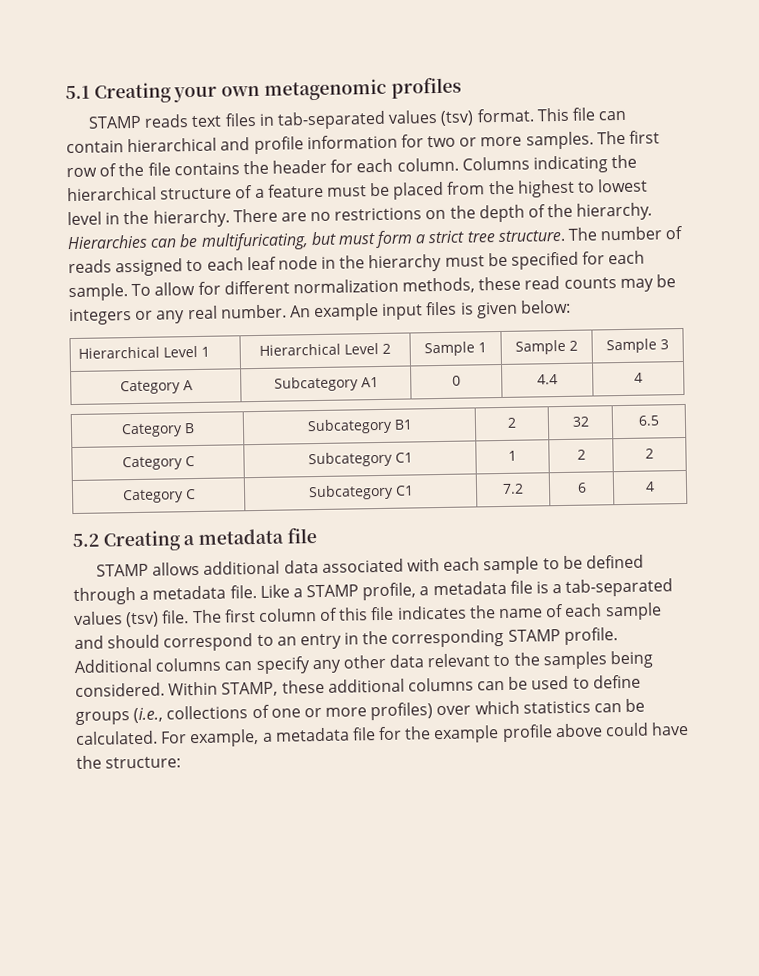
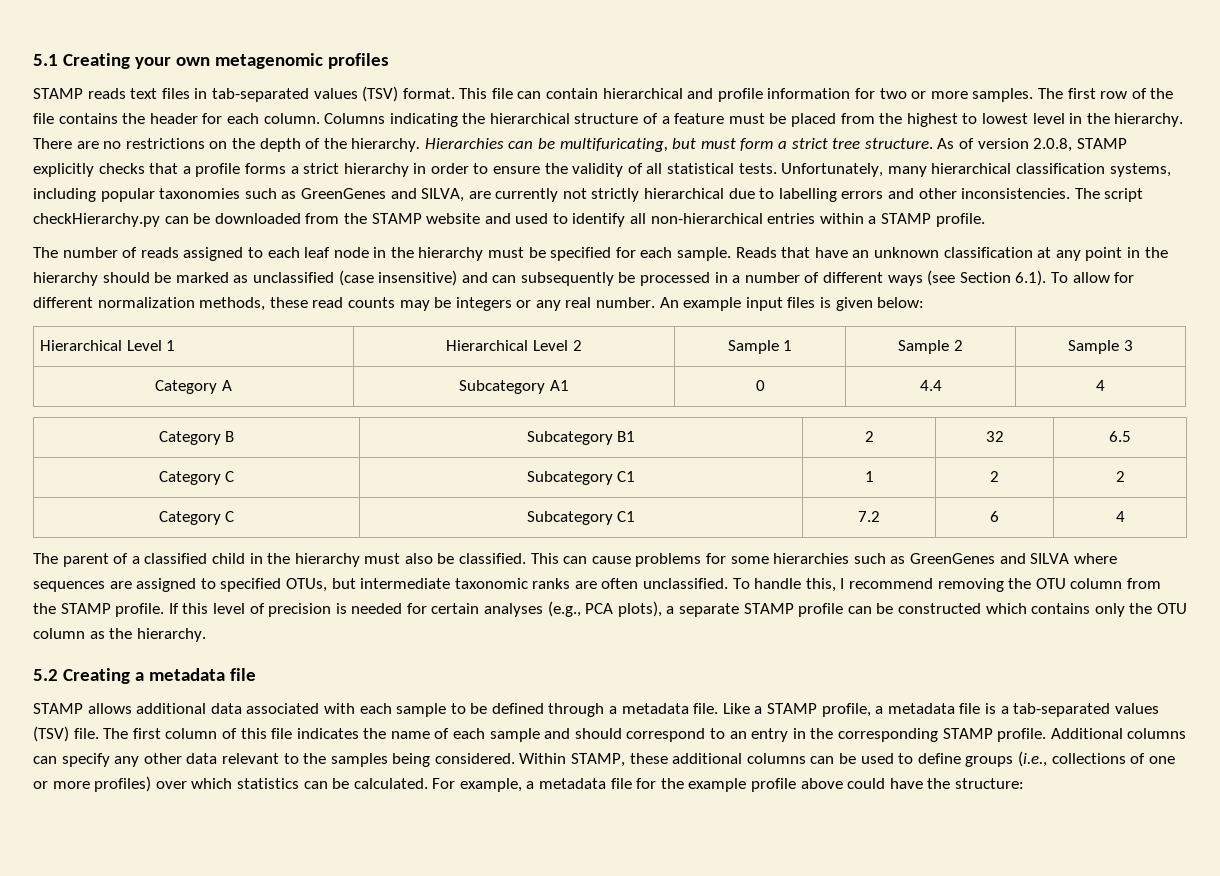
[440,110,475,126] (tsv) -> [362,86,399,102] (TSV)
(565, 236) none -> [937,138,1127,152] [33,163,1171,177] [33,188,1144,202] [33,213,985,227] As of version 2.0.8, STAMP explicitly checks that a profile forms a strict hierarchy in order to ensure the validity of all statistical tests. Unfortunately, many hierarchical classification systems, including popular taxonomies such as GreenGenes and SILVA, are currently not strictly hierarchical due to labelling errors and other inconsistencies. The script checkHierarchy.py can be downloaded from the STAMP website and used to identify all non-hierarchical entries within a STAMP profile. //
(128, 292) none -> [735,247,1168,261] [33,270,1047,286] Reads that have an unknown classification at any point in the hierarchy should be marked as unclassified (case insensitive) and can subsequently be processed in a number of different ways (see Section 6.1).
(655, 486) none -> [33,553,1117,567] [33,578,1161,592] [33,601,1187,617] [33,628,206,642] // The parent of a classified child in the hierarchy must also be classified. This can cause problems for some hierarchies such as GreenGenes and SILVA where sequences are assigned to specified OTUs, but intermediate taxonomic ranks are often unclassified. To handle this, I recommend removing the OTU column from the STAMP profile. If this level of precision is needed for certain analyses (e.g., PCA plots), a separate STAMP profile can be constructed which contains only the OTU column as the hierarchy.
[126,611,160,628] (tsv) -> [33,726,69,742] (TSV)

